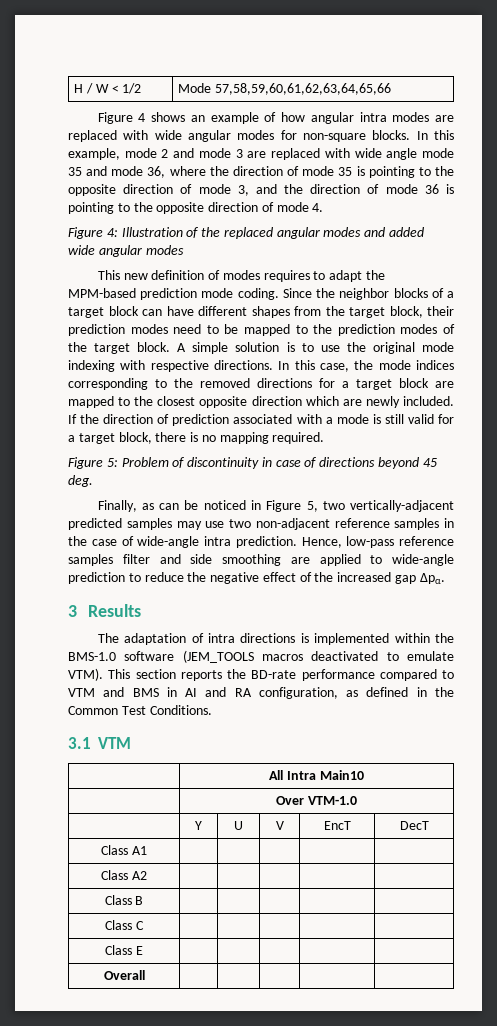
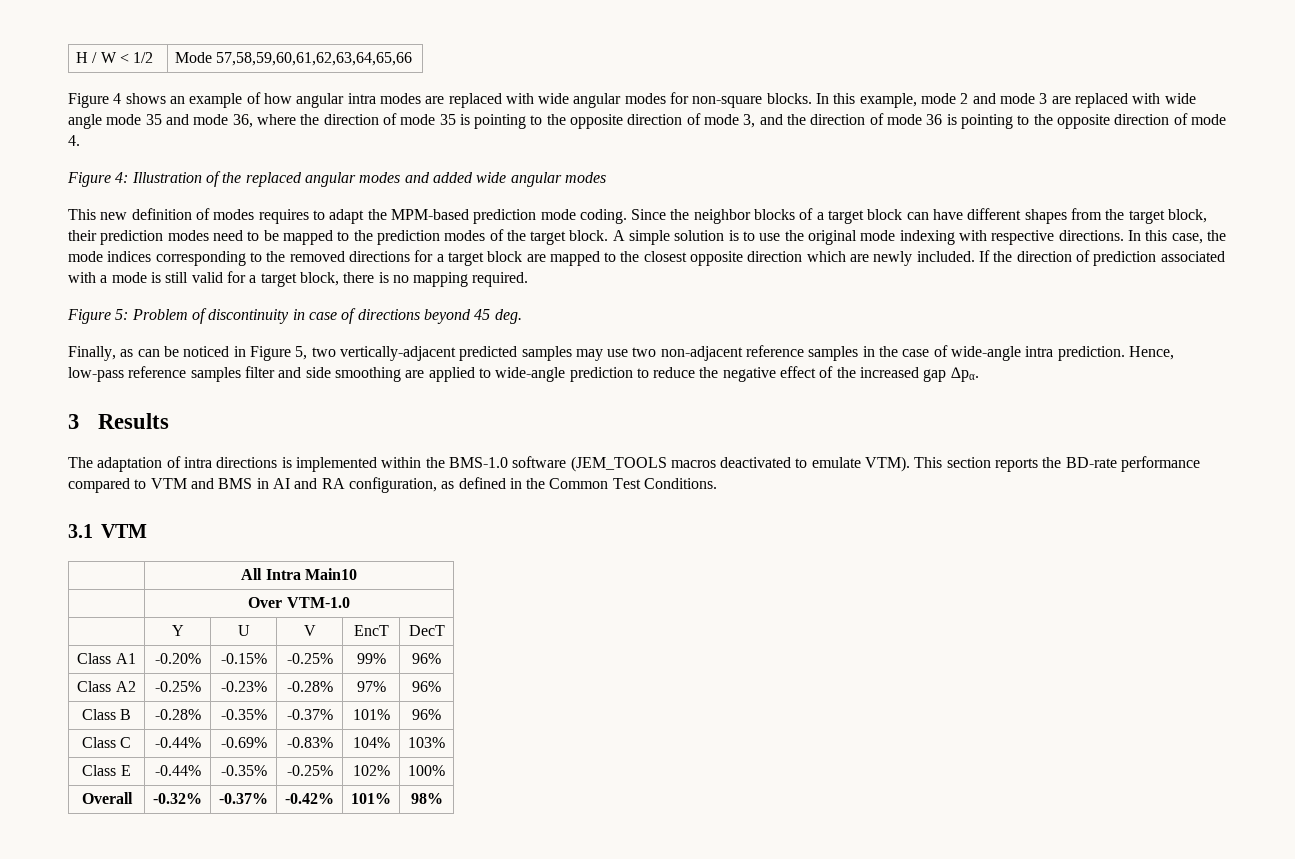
[101,870,147,880] [104,895,144,905] [105,920,144,930] [105,945,143,955] [103,970,145,980] | | | | // Class A2 | | | | | // Class B | | | | | // Class C | | | | | // Class E | | | | | // Overall | | | | | -> [154,653,201,664] [220,653,267,664] [286,653,333,664] [356,653,386,664] [412,653,441,664] [77,681,136,692] [154,681,201,692] [220,681,267,692] [286,681,333,692] [356,681,386,692] [412,681,441,692] [81,709,132,720] [154,709,201,720] [220,709,267,720] [286,709,333,720] [352,709,390,720] [412,709,441,720] [81,737,132,748] [154,737,201,748] [220,737,267,748] [286,737,333,748] [352,737,390,748] [408,737,445,748] [82,765,131,776] [154,765,201,776] [220,765,267,776] [286,765,333,776] [352,765,390,776] [408,765,445,776] [81,792,133,804] [153,793,202,804] [219,793,268,804] [285,793,334,804] [351,793,391,804] [410,793,443,804] -0.20% | -0.15% | -0.25% | 99% | 96% // Class A2 | -0.25% | -0.23% | -0.28% | 97% | 96% // Class B | -0.28% | -0.35% | -0.37% | 101% | 96% // Class C | -0.44% | -0.69% | -0.83% | 104% | 103% // Class E | -0.44% | -0.35% | -0.25% | 102% | 100% // Overall | -0.32% | -0.37% | -0.42% | 101% | 98%

